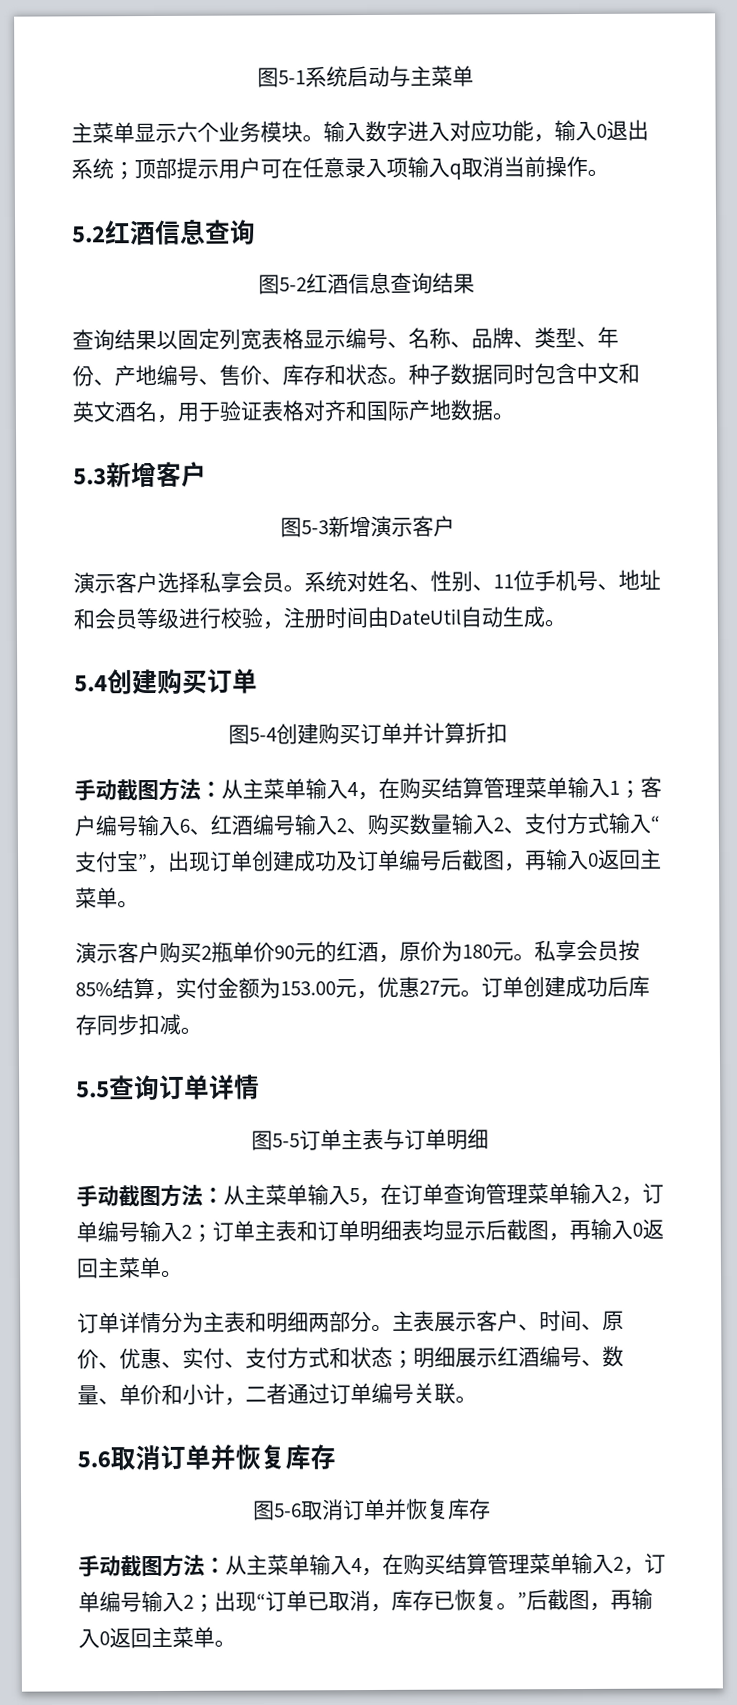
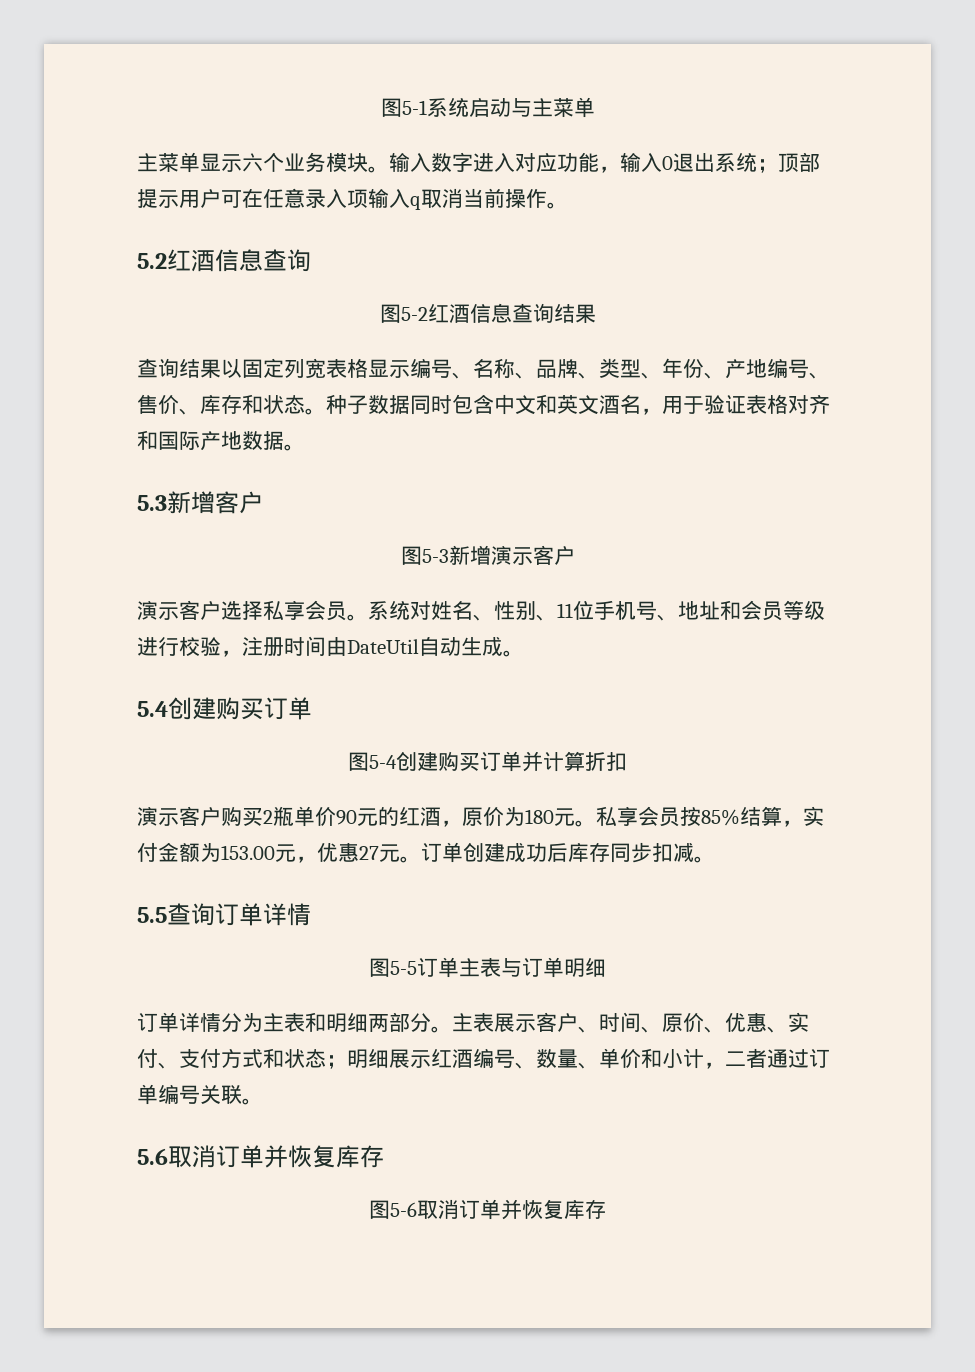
[74,776,662,802] [74,812,660,837] [74,848,662,874] [75,887,139,909] // 手动截图方法：从主菜单输入4，在购买结算管理菜单输入1；客户编号输入6、红酒编号输入2、购买数量输入2、支付方式输入“支付宝”，出现订单创建成功及订单编号后截图，再输入0返回主菜单。 -> (627, 761) none
[76,1182,664,1208] [76,1218,664,1243] [76,1256,183,1279] // 手动截图方法：从主菜单输入5，在订单查询管理菜单输入2，订单编号输入2；订单主表和订单明细表均显示后截图，再输入0返回主菜单。 -> (606, 967) none
[78,1552,666,1578] [78,1588,653,1613] [78,1626,236,1649] // 手动截图方法：从主菜单输入4，在购买结算管理菜单输入2，订单编号输入2；出现“订单已取消，库存已恢复。”后截图，再输入0返回主菜单。 -> (606, 1209) none

